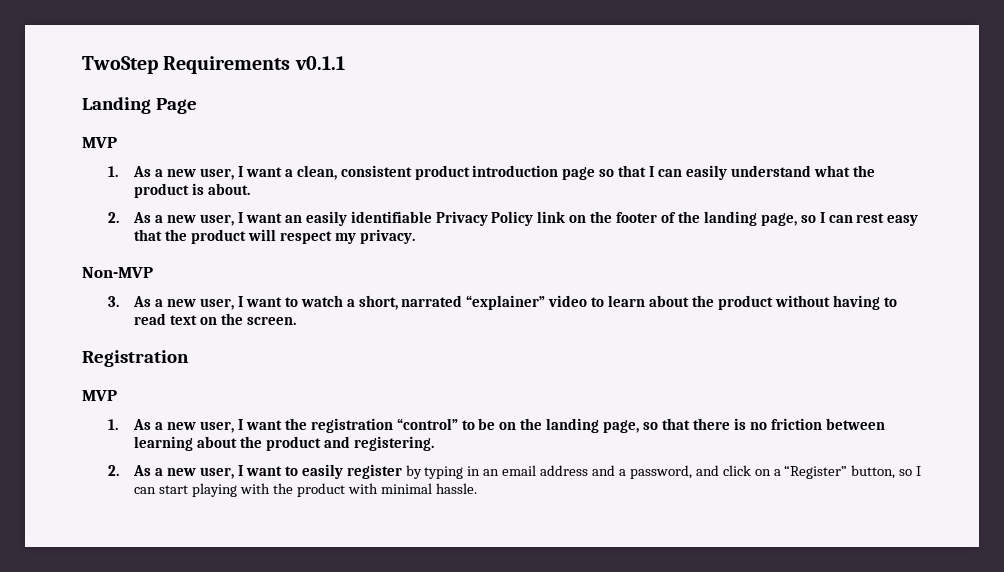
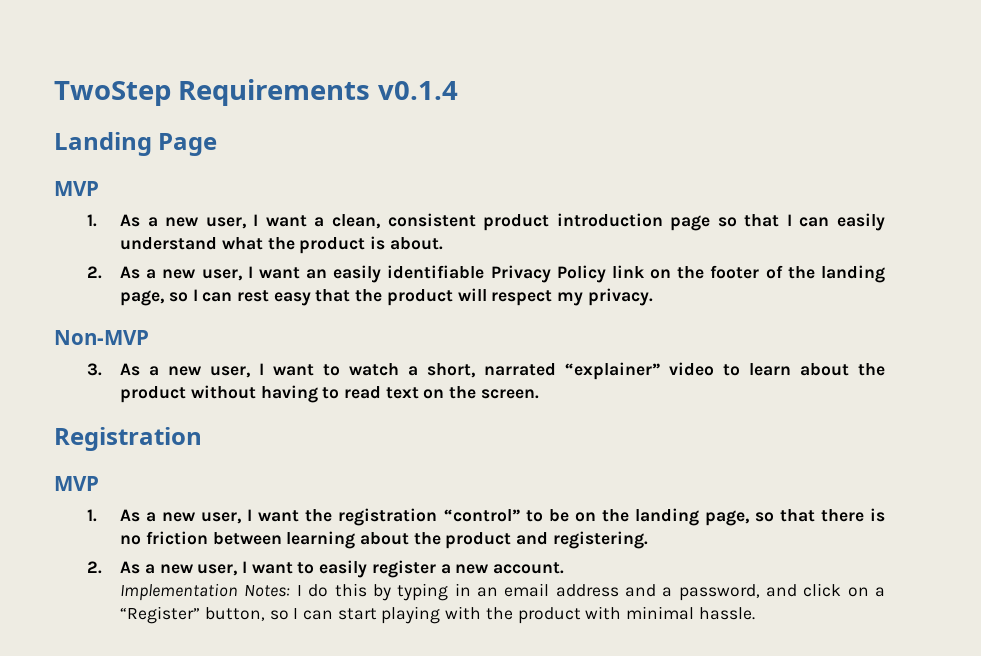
[294,56,345,70] v0.1.1 -> [377,81,458,100] v0.1.4
(402, 471) none -> [440,562,565,574] [120,583,367,601] a new account. // Implementation Notes: I do this

